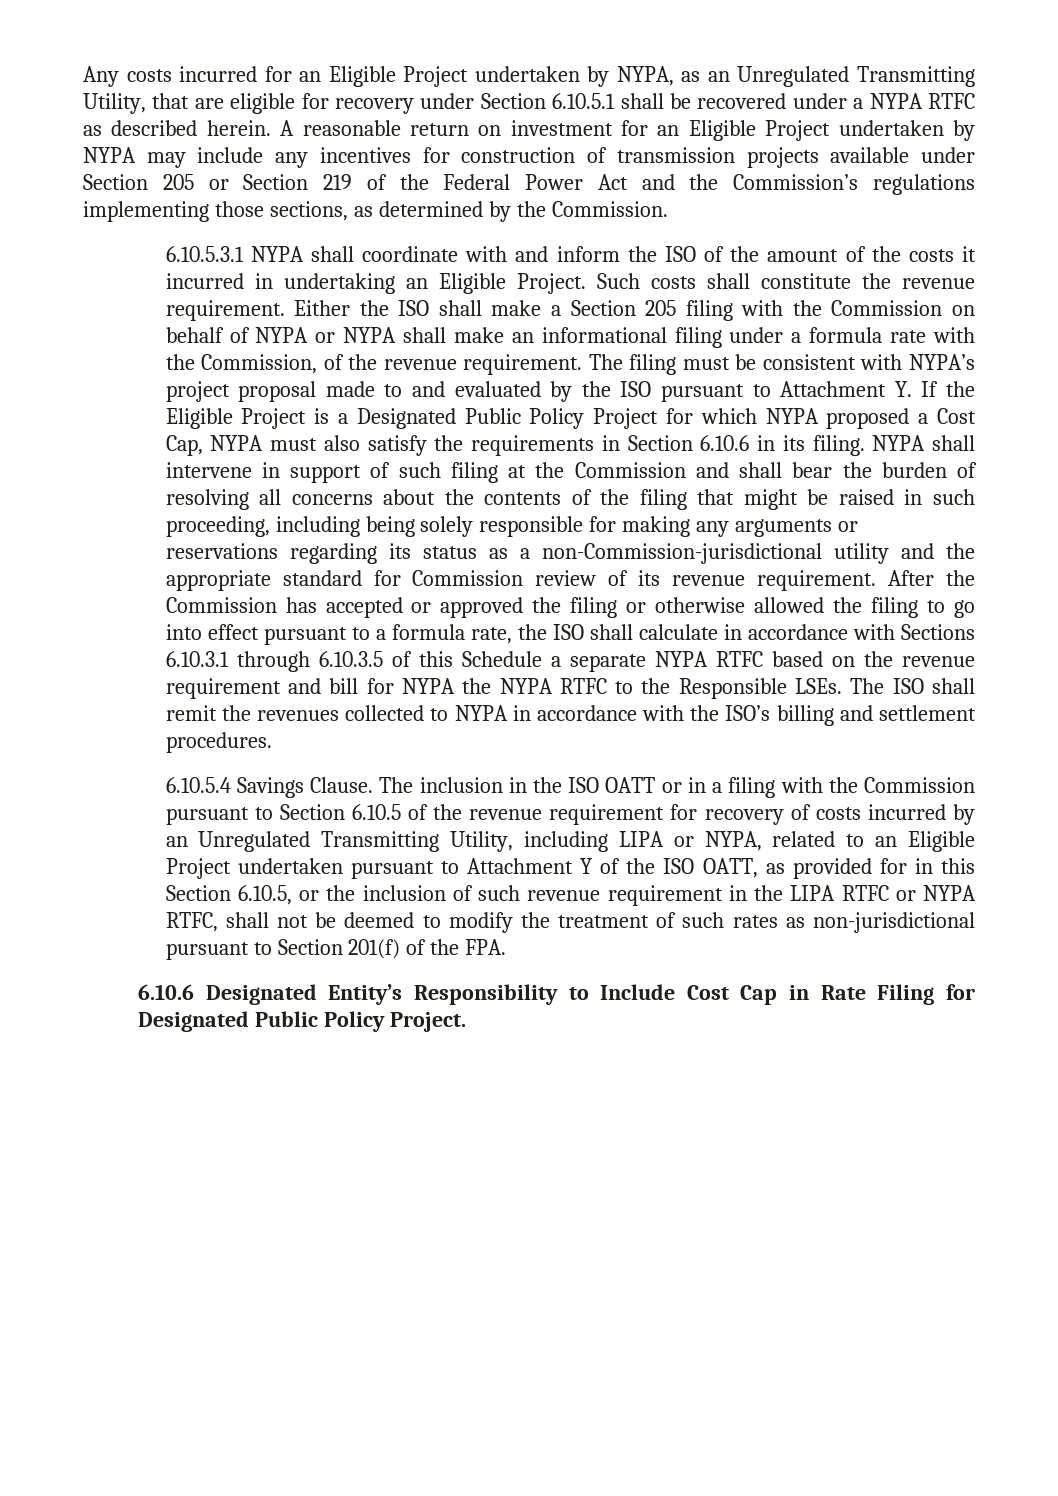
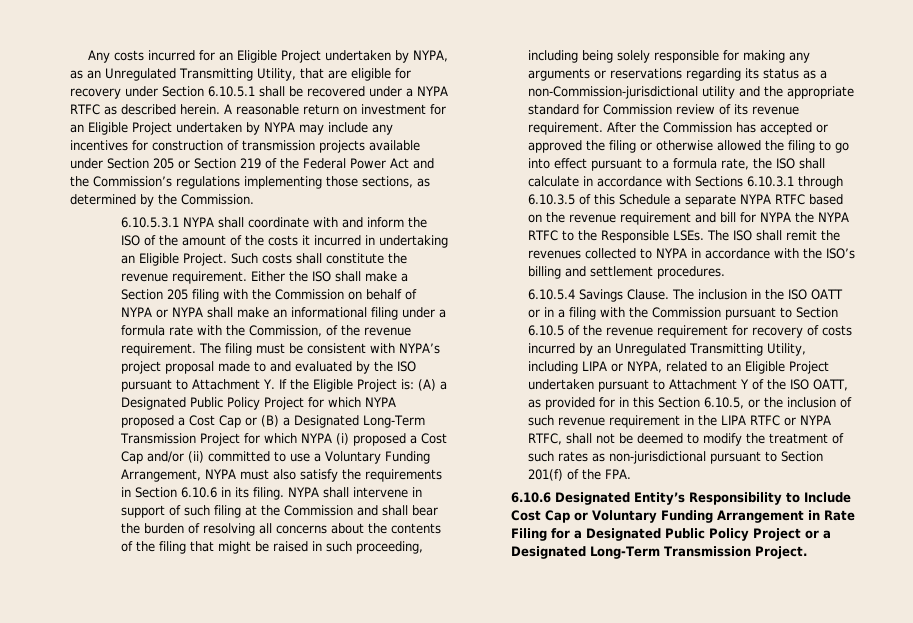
[314,408,330,424] is -> [401,379,437,391] is: (A)
[165,435,203,456] Cap, -> [219,415,426,428] [120,433,448,446] [121,451,431,464] [121,469,202,482] Cap or (B) a Designated Long-Term Transmission Project for which NYPA (i) proposed a Cost Cap and/or (ii) committed to use a Voluntary Funding Arrangement,
(778, 995) none -> [574,510,805,523] or Voluntary Funding Arrangement
[138,1011,385,1032] Designated Public Policy -> [574,528,832,541] [511,546,752,559] a Designated Public Policy Project or a Designated Long-Term Transmission

